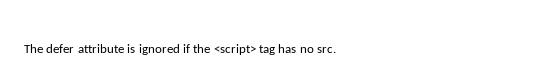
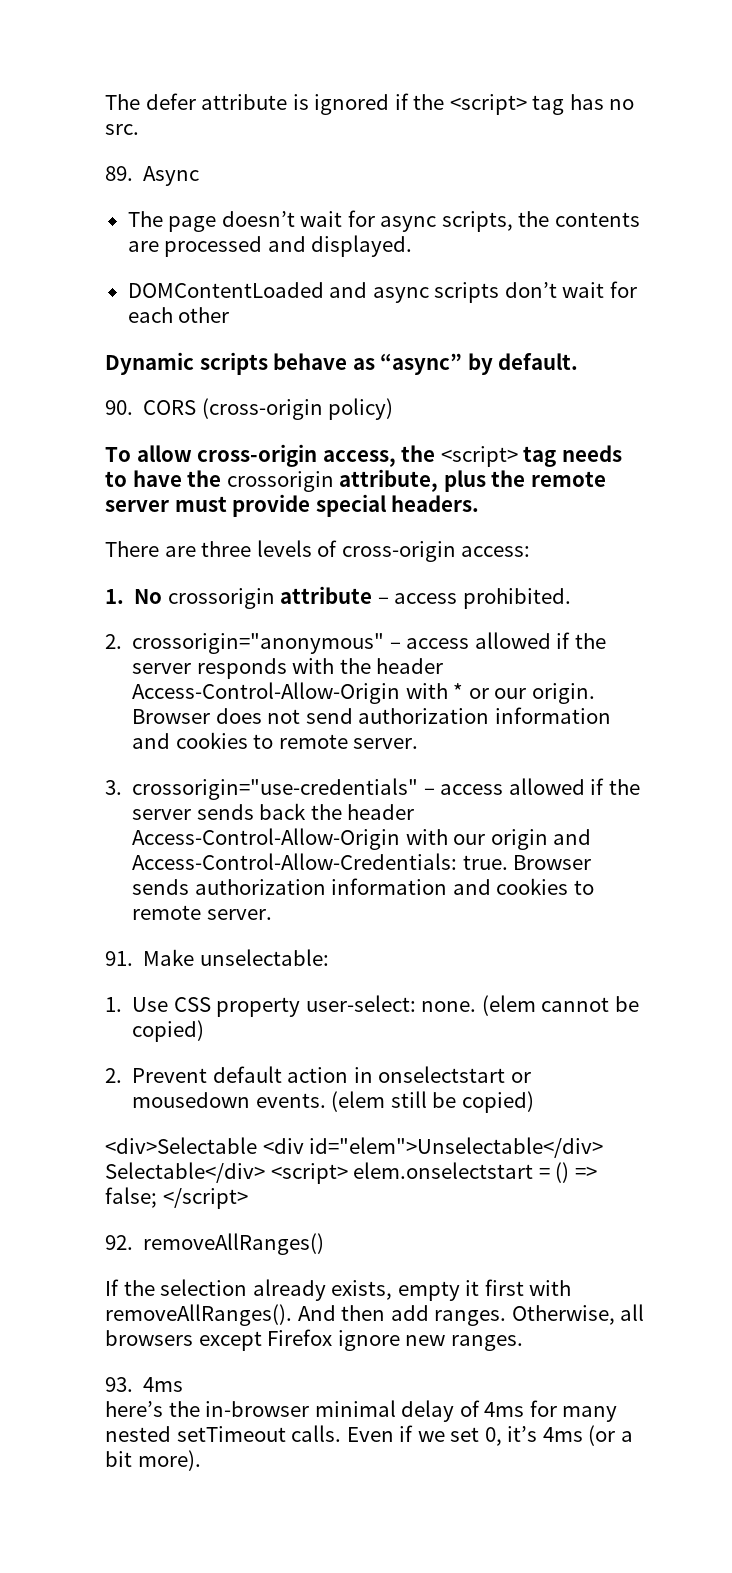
(337, 50) none -> [105,166,200,186] [127,210,640,232] [127,235,413,257] [127,281,637,303] [127,307,230,323] [105,352,579,375] [105,398,394,420] [105,444,622,467] [105,469,606,492] [105,494,480,517] [105,540,531,562] [105,586,571,609] [105,632,606,654] [132,658,444,679] [132,682,595,704] [132,707,611,724] [132,732,419,749] [105,778,640,800] [132,803,415,820] [132,828,592,850] [132,853,592,870] [132,878,594,895] [132,905,272,920] [105,949,329,966] [105,995,639,1017] [132,1020,205,1042] [105,1066,531,1083] [132,1091,534,1113] [105,1137,604,1158] [105,1162,597,1184] [105,1187,248,1209] [105,1233,325,1255] [105,1279,572,1301] [105,1304,645,1326] [105,1329,523,1351] [105,1377,184,1392] [105,1400,618,1422] [105,1425,633,1446] [105,1450,201,1471] // 89. Async // The page doesn’t wait for async scripts, the contents are processed and displayed. // DOMContentLoaded and async scripts don’t wait for each other // Dynamic scripts behave as “async” by default. // 90. CORS (cross-origin policy) // To allow cross-origin access, the <script> tag needs to have the crossorigin attribute, plus the remote server must provide special headers. // There are three levels of cross-origin access: // 1. No crossorigin attribute – access prohibited. // 2. crossorigin="anonymous" – access allowed if the server responds with the header Access-Control-Allow-Origin with * or our origin. Browser does not send authorization information and cookies to remote server. // 3. crossorigin="use-credentials" – access allowed if the server sends back the header Access-Control-Allow-Origin with our origin and Access-Control-Allow-Credentials: true. Browser sends authorization information and cookies to remote server. // 91. Make unselectable: // 1. Use CSS property user-select: none. (elem cannot be copied) // 2. Prevent default action in onselectstart or mousedown events. (elem still be copied) // <div>Selectable <div id="elem">Unselectable</div> Selectable</div> <script> elem.onselectstart = () => false; </script> // 92. removeAllRanges() // If the selection already exists, empty it first with removeAllRanges(). And then add ranges. Otherwise, all browsers except Firefox ignore new ranges. // 93. 4ms // here’s the in-browser minimal delay of 4ms for many nested setTimeout calls. Even if we set 0, it’s 4ms (or a bit more).

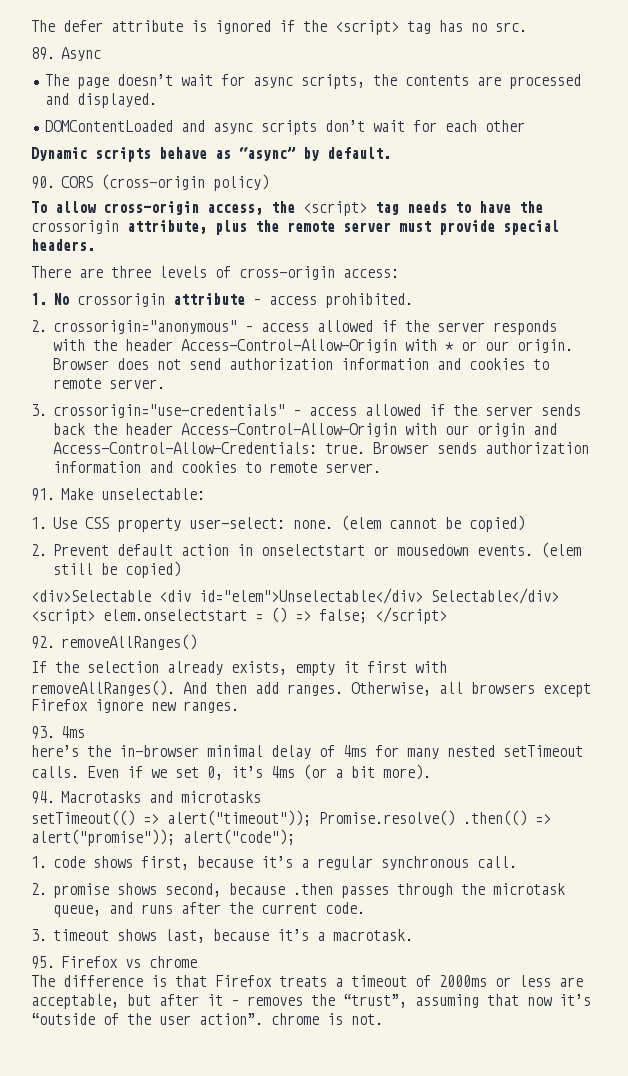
(201, 1460) none -> [31,791,262,804] [31,810,551,826] [31,829,295,846] [31,856,518,870] [31,883,566,898] [53,902,366,917] [31,929,414,943] [31,956,198,969] [31,975,583,987] [31,994,591,1009] [31,1013,383,1025] // 94. Macrotasks and microtasks // setTimeout(() => alert("timeout")); Promise.resolve() .then(() => alert("promise")); alert("code"); // 1. code shows first, because it’s a regular synchronous call. // 2. promise shows second, because .then passes through the microtask queue, and runs after the current code. // 3. timeout shows last, because it’s a macrotask. // 95. Firefox vs chrome // The difference is that Firefox treats a timeout of 2000ms or less are acceptable, but after it – removes the “trust”, assuming that now it’s “outside of the user action”. chrome is not.

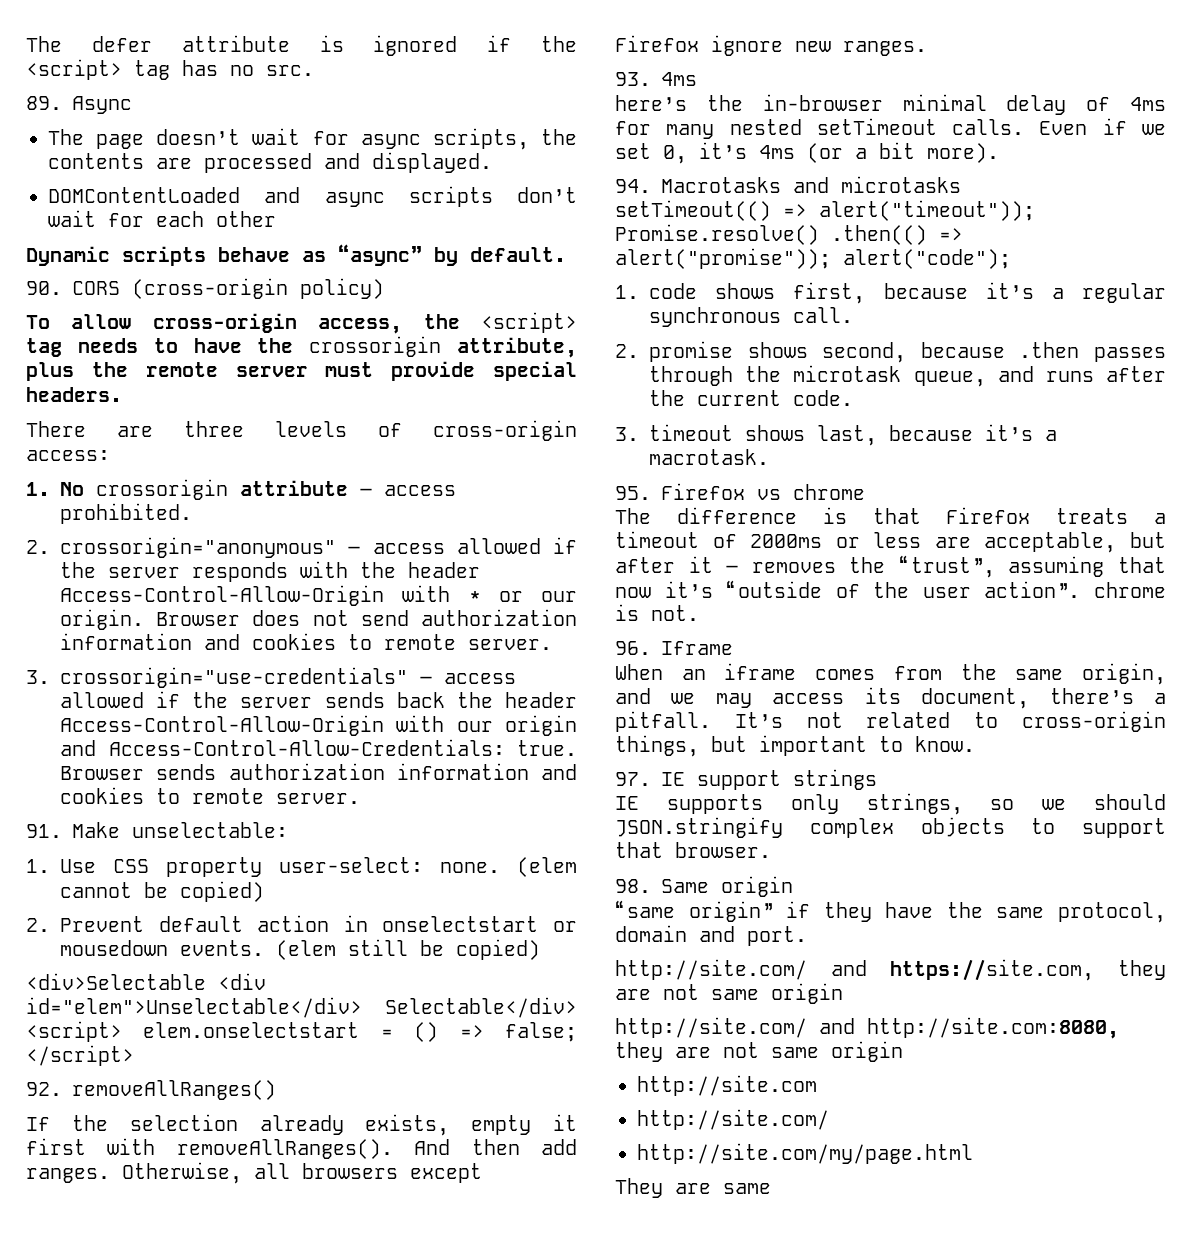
(383, 1019) none -> [615,641,733,655] [615,663,1166,685] [615,687,1166,709] [615,711,1166,732] [615,735,975,757] [615,769,877,790] [615,793,1166,815] [615,817,1166,838] [615,842,771,858] [615,876,793,897] [615,900,1166,923] [615,925,807,946] [615,959,1166,981] [615,983,843,1004] [615,1017,1119,1039] [615,1041,903,1062] [637,1075,817,1096] [637,1109,829,1130] [637,1143,973,1164] [615,1178,771,1198] // 96. Iframe // When an iframe comes from the same origin, and we may access its document, there’s a pitfall. It’s not related to cross-origin things, but important to know. // 97. IE support strings // IE supports only strings, so we should JSON.stringify complex objects to support that browser. // 98. Same origin // “same origin” if they have the same protocol, domain and port. // http://site.com/ and https://site.com, they are not same origin // http://site.com/ and http://site.com:8080, they are not same origin // http://site.com // http://site.com/ // http://site.com/my/page.html // They are same

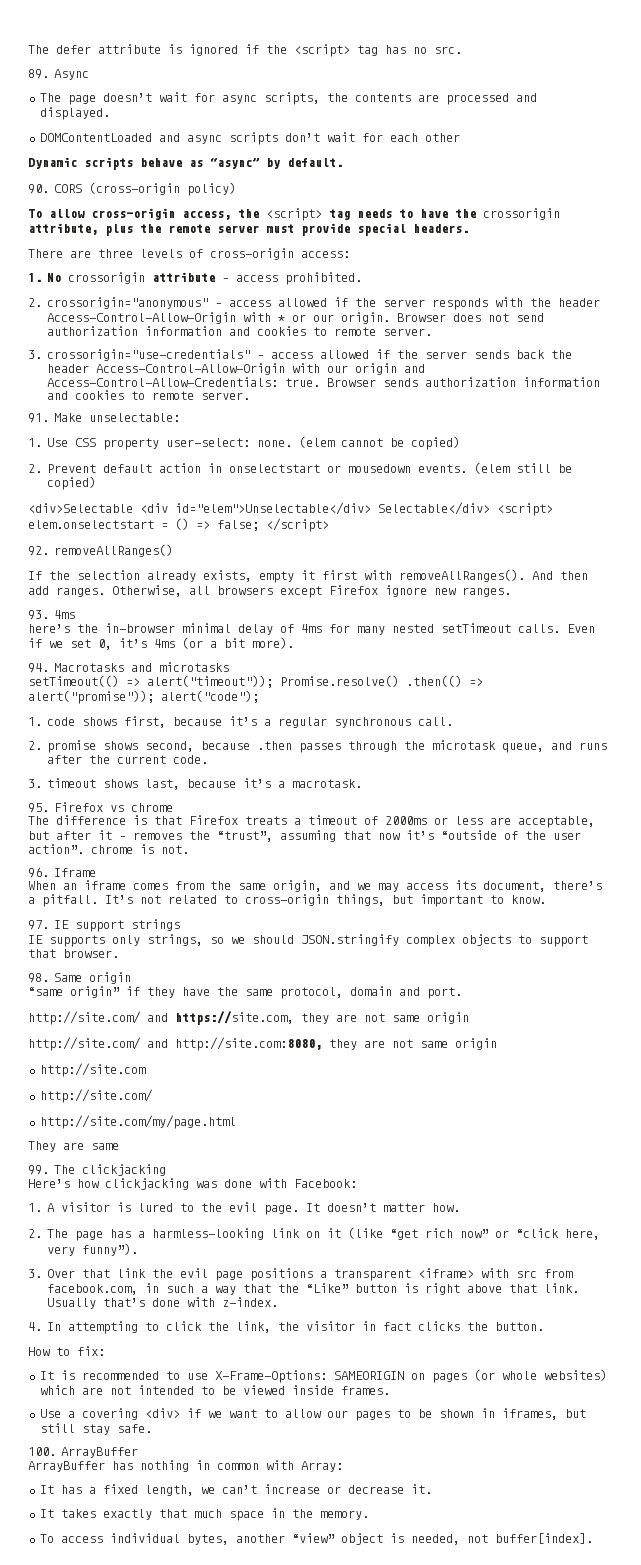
(771, 1188) none -> [28,1164,167,1176] [28,1178,357,1190] [28,1202,461,1215] [28,1227,601,1241] [47,1243,139,1256] [28,1268,574,1281] [47,1283,580,1295] [47,1297,279,1309] [28,1321,545,1334] [28,1346,105,1356] [39,1369,607,1383] [39,1385,390,1395] [39,1408,586,1421] [39,1423,152,1435] [28,1447,139,1458] [28,1460,343,1472] [39,1484,432,1496] [39,1508,369,1521] [39,1533,593,1545] // 99. The clickjacking // Here’s how clickjacking was done with Facebook: // 1. A visitor is lured to the evil page. It doesn’t matter how. // 2. The page has a harmless-looking link on it (like “get rich now” or “click here, very funny”). // 3. Over that link the evil page positions a transparent <iframe> with src from facebook.com, in such a way that the “Like” button is right above that link. Usually that’s done with z-index. // 4. In attempting to click the link, the visitor in fact clicks the button. // How to fix: // It is recommended to use X-Frame-Options: SAMEORIGIN on pages (or whole websites) which are not intended to be viewed inside frames. // Use a covering <div> if we want to allow our pages to be shown in iframes, but still stay safe. // 100. ArrayBuffer // ArrayBuffer has nothing in common with Array: // It has a fixed length, we can’t increase or decrease it. // It takes exactly that much space in the memory. // To access individual bytes, another “view” object is needed, not buffer[index].

